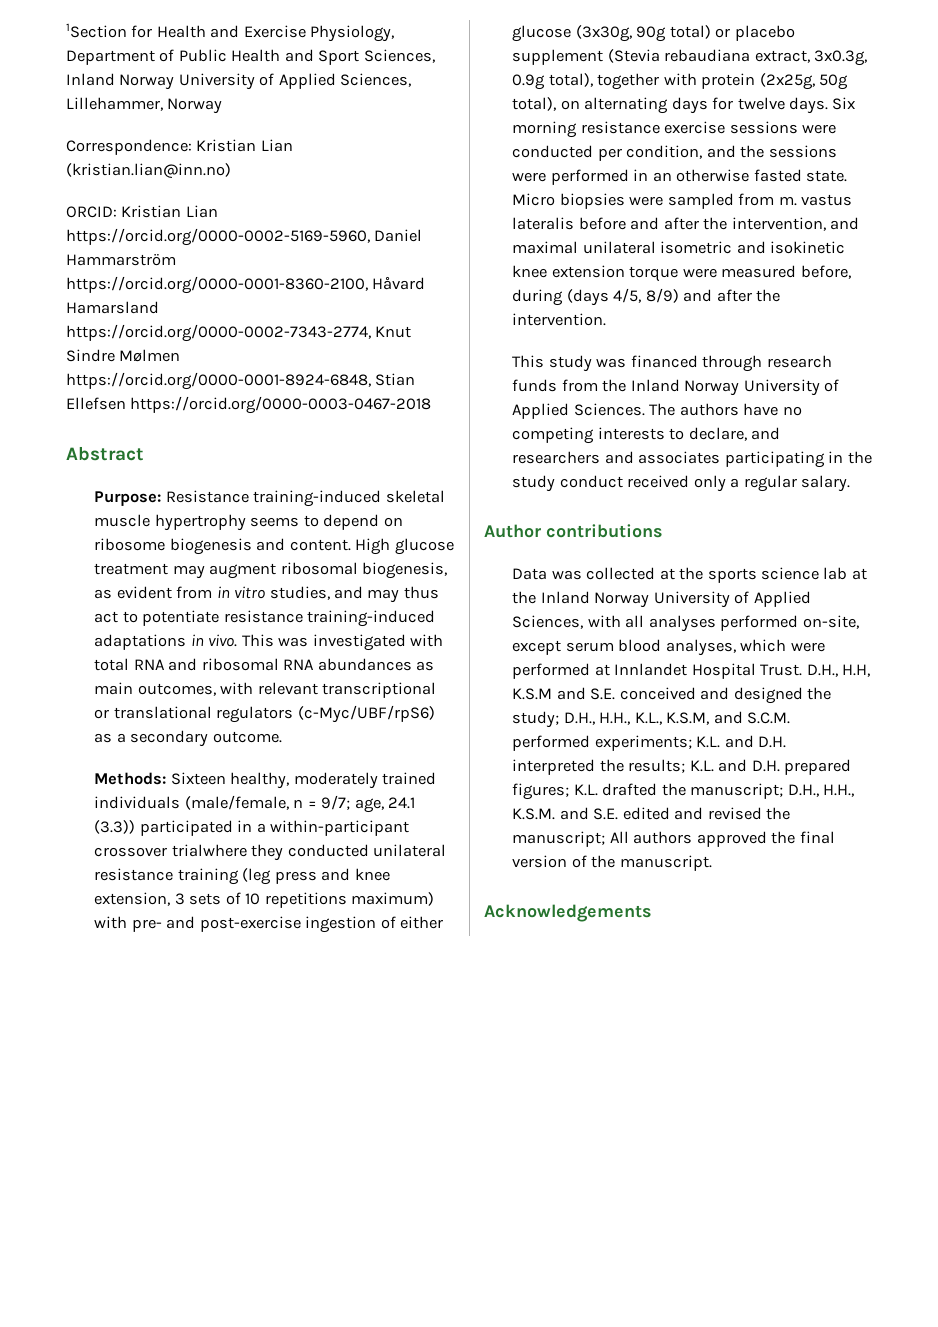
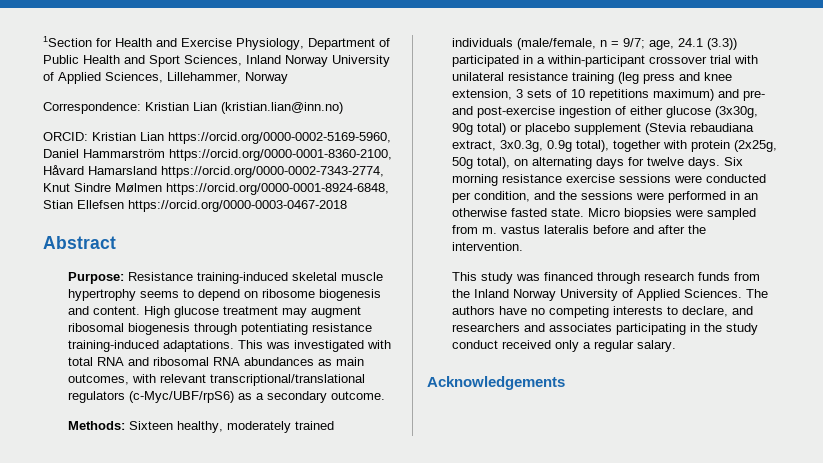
[362,562,448,579] [94,586,439,603] [94,610,436,627] [94,634,238,650] biogenesis, as evident from in vitro studies, and may thus act to potentiate resistance training-induced adaptations in vivo. -> [128,323,373,335] [68,340,235,352] biogenesis through potentiating resistance training-induced adaptations.
[322,682,437,698] [94,706,212,719] transcriptional or translational -> [210,374,366,386] transcriptional/translational
[171,844,369,861] trialwhere they conducted -> [710,55,759,64] trial with
[94,916,128,929] with -> [718,89,740,98] and
[731,217,860,231] [512,241,846,254] [512,265,851,282] [512,288,781,306] intervention, and maximal unilateral isometric and isokinetic knee extension torque were measured before, during (days 4/5, 8/9) and after the -> (707, 229) none
[484,524,663,538] [512,567,867,583] [512,591,811,608] [512,615,859,632] [512,639,825,656] [512,663,871,679] [512,687,832,704] [512,711,791,728] [512,735,787,751] [512,759,852,775] [512,783,855,800] [512,807,791,820] [512,831,835,847] [512,855,712,871] // Author contributions // Data was collected at the sports science lab at the Inland Norway University of Applied Sciences, with all analyses performed on-site, except serum blood analyses, which were performed at Innlandet Hospital Trust. D.H., H.H, K.S.M and S.E. conceived and designed the study; D.H., H.H., K.L., K.S.M, and S.C.M. performed experiments; K.L. and D.H. interpreted the results; K.L. and D.H. prepared figures; K.L. drafted the manuscript; D.H., H.H., K.S.M. and S.E. edited and revised the manuscript; All authors approved the final version of the manuscript. -> (677, 346) none

